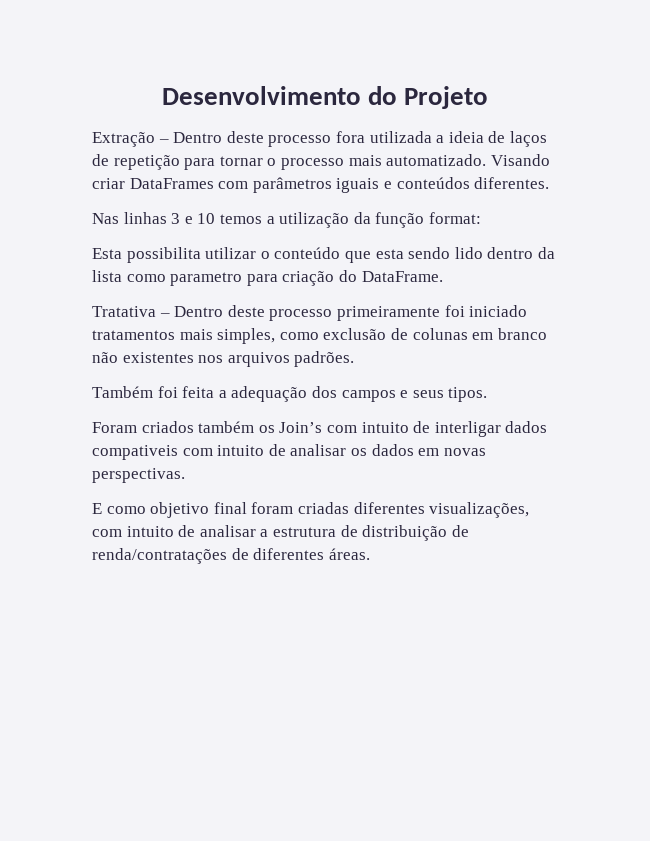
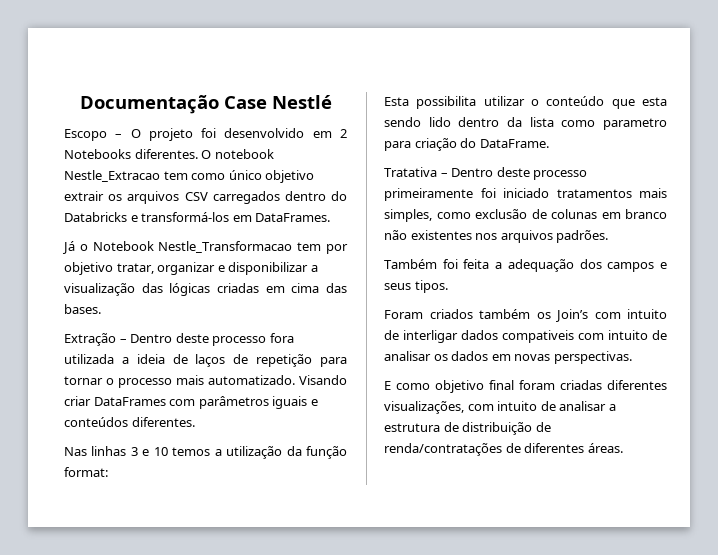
[161,86,489,109] Desenvolvimento do Projeto -> [79,95,332,114] [64,128,347,141] [64,149,274,159] [64,170,315,183] [64,191,347,204] [64,212,331,222] [62,241,348,254] [64,262,318,275] [64,283,347,296] [64,304,101,314] Documentação Case Nestlé // Escopo – O projeto foi desenvolvido em 2 Notebooks diferentes. O notebook Nestle_Extracao tem como único objetivo extrair os arquivos CSV carregados dentro do Databricks e transformá-los em DataFrames. // Já o Notebook Nestle_Transformacao tem por objetivo tratar, organizar e disponibilizar a visualização das lógicas criadas em cima das bases.

